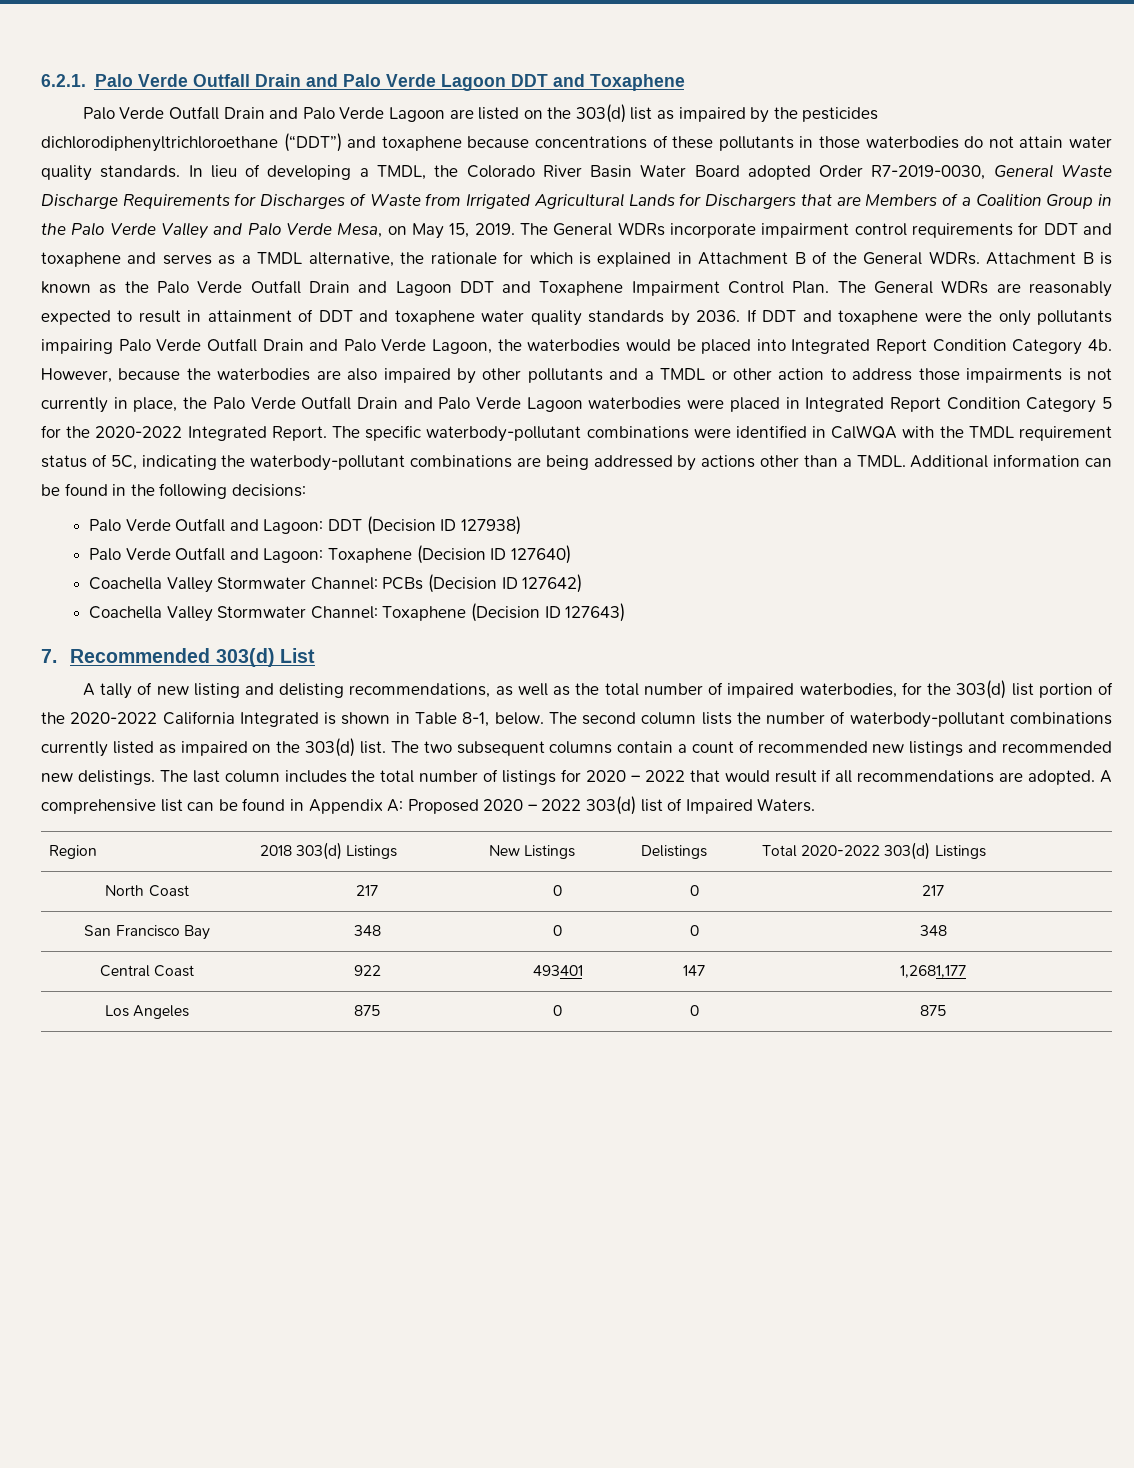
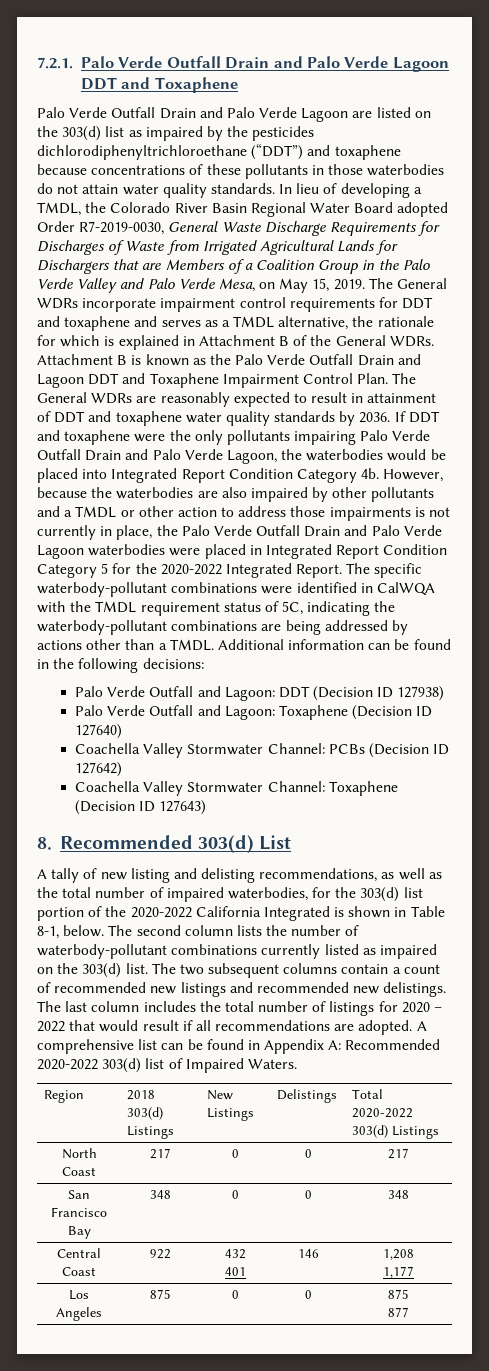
[41,74,86,87] 6.2.1. -> [37,57,73,69] 7.2.1.
(633, 171) none -> [250,202,306,217] Regional
[41,649,57,663] 7. -> [37,837,52,850] 8.
[407,799,582,814] Proposed 2020 – 2022 -> [345,1039,441,1050] [37,1059,98,1070] Recommended 2020-2022
[532,965,583,976] [683,965,705,976] [900,965,966,978] 493401 | 147 | 1,2681,177 -> [225,1249,246,1259] [225,1267,246,1276] [297,1249,319,1258] [383,1249,414,1260] [383,1266,414,1278] 432 // 401 | 146 | 1,208 // 1,177
(946, 1010) none -> [388,1307,409,1317] // 877

